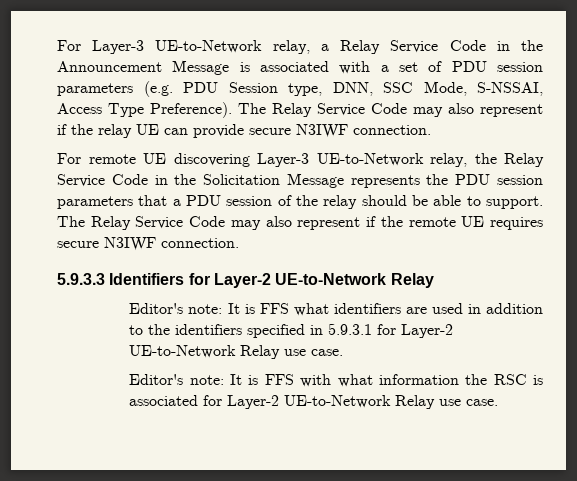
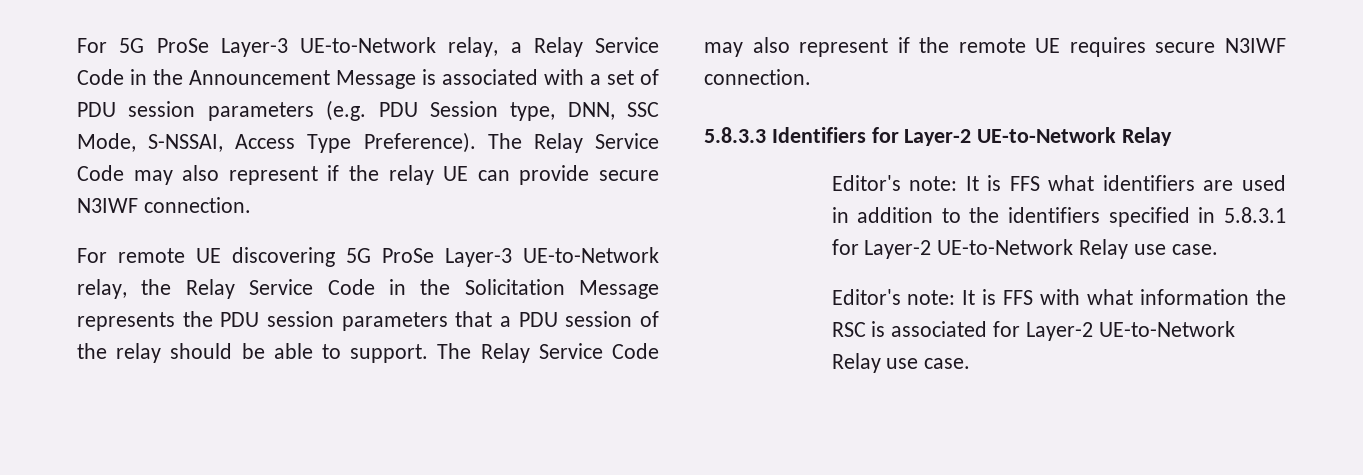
[57,40,81,51] For -> [77,38,209,53] For 5G ProSe
(250, 160) none -> [346,248,434,263] 5G ProSe
[57,273,105,285] 5.9.3.3 -> [704,127,766,143] 5.8.3.3
[328,323,373,335] 5.9.3.1 -> [1224,207,1286,223] 5.8.3.1

